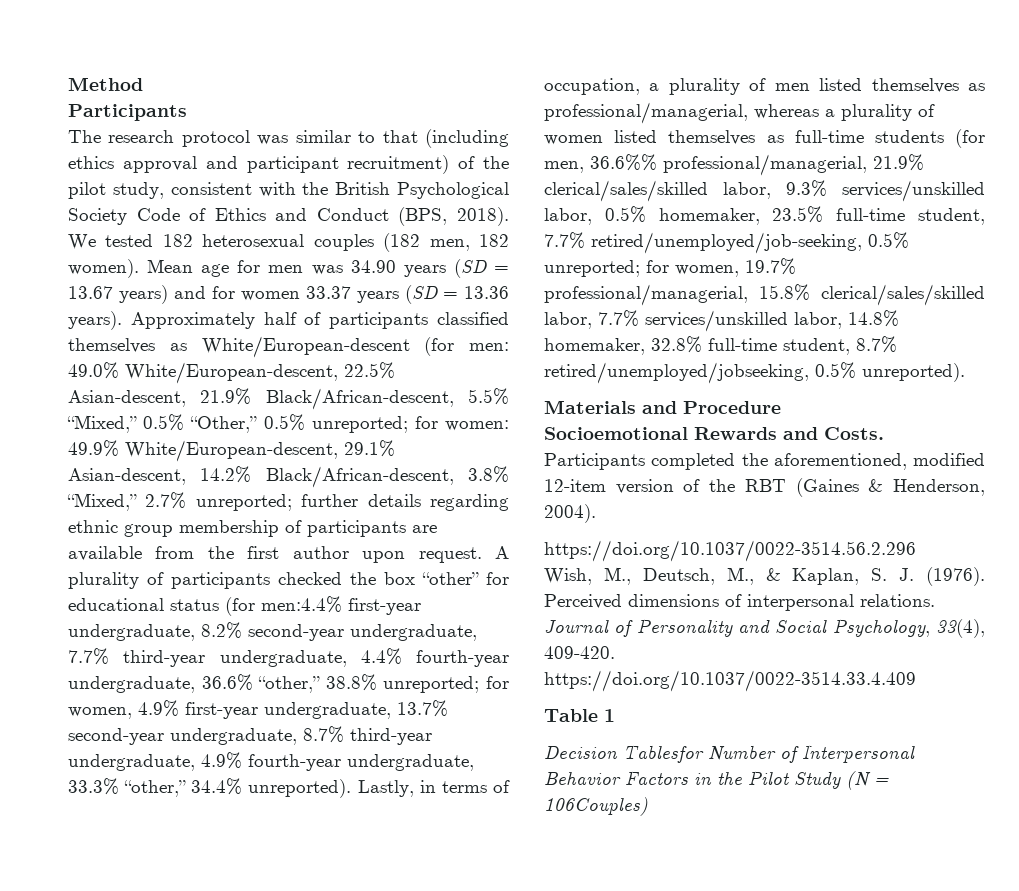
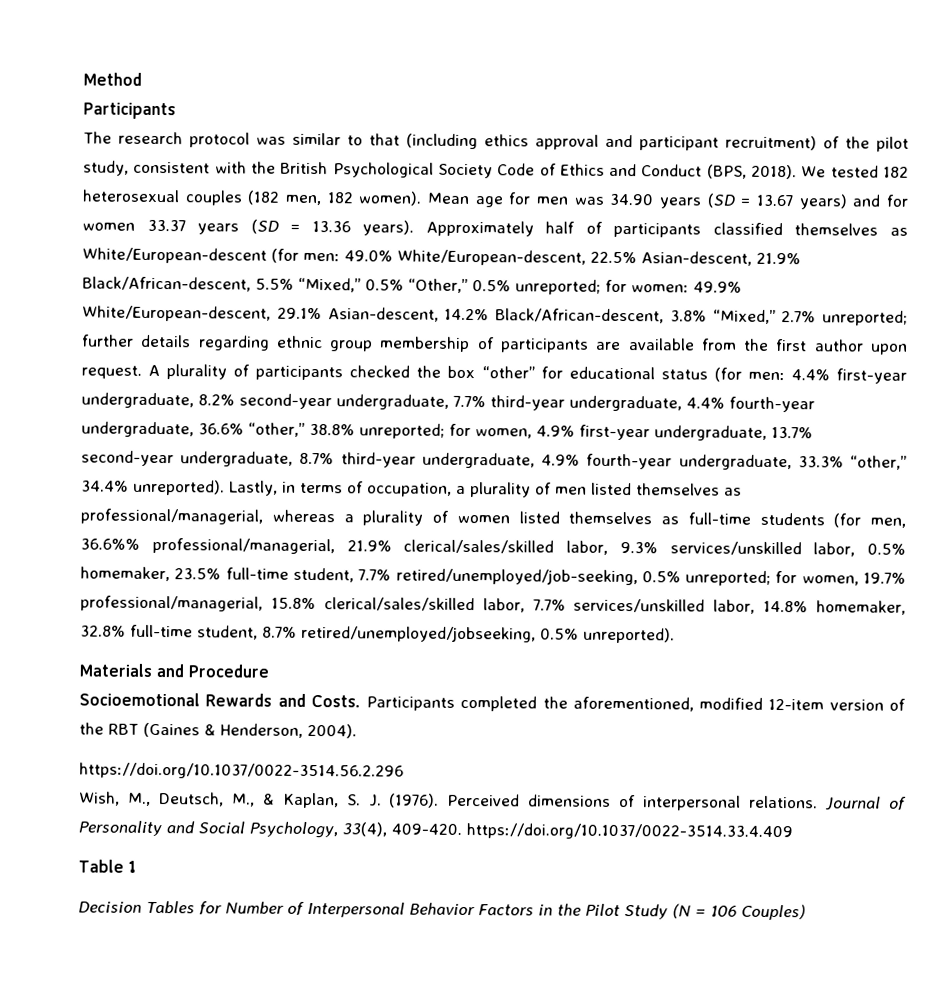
[261,596,342,613] men:4.4% -> [747,369,830,381] men: 4.4%
[623,745,704,763] Tablesfor -> [146,900,222,915] Tables for
[544,797,648,816] 106Couples) -> [709,903,806,921] 106 Couples)

